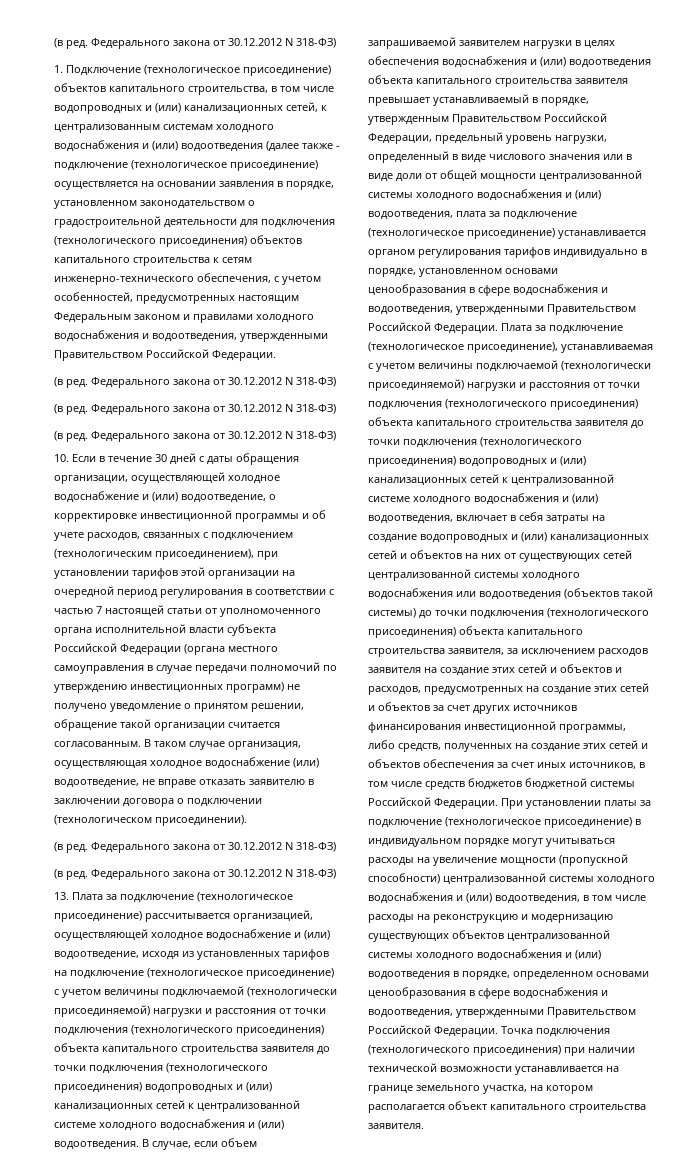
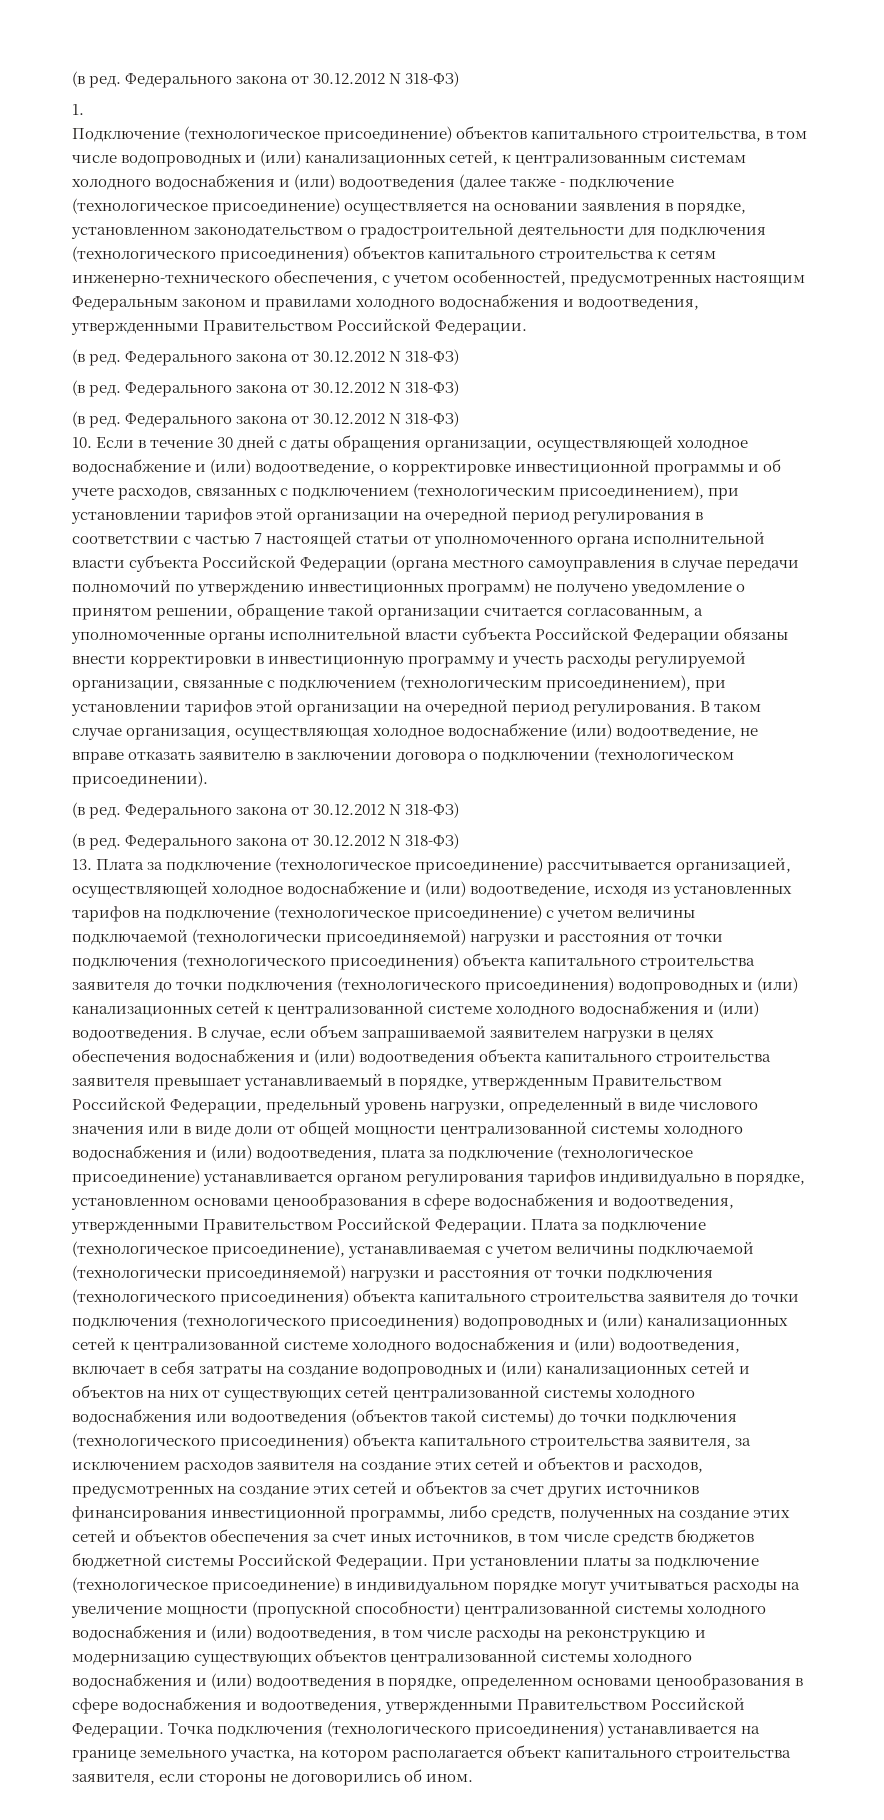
(63, 69) none -> (84, 109) //
[54,741,141,747] согласованным. -> [567,608,704,619] [71,627,789,644] [72,651,747,668] [72,675,727,692] [71,699,697,716] согласованным, а уполномоченные органы исполнительной власти субъекта Российской Федерации обязаны внести корректировки в инвестиционную программу и учесть расходы регулируемой организации, связанные с подключением (технологическим присоединением), при установлении тарифов этой организации на очередной период регулирования.
[564,1047,635,1056] [368,1063,512,1072] при наличии технической возможности -> (605, 1729) none
[368,1123,424,1129] заявителя. -> [72,1769,474,1786] заявителя, если стороны не договорились об ином.

